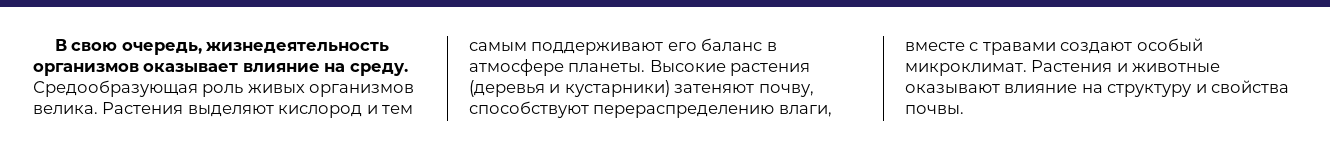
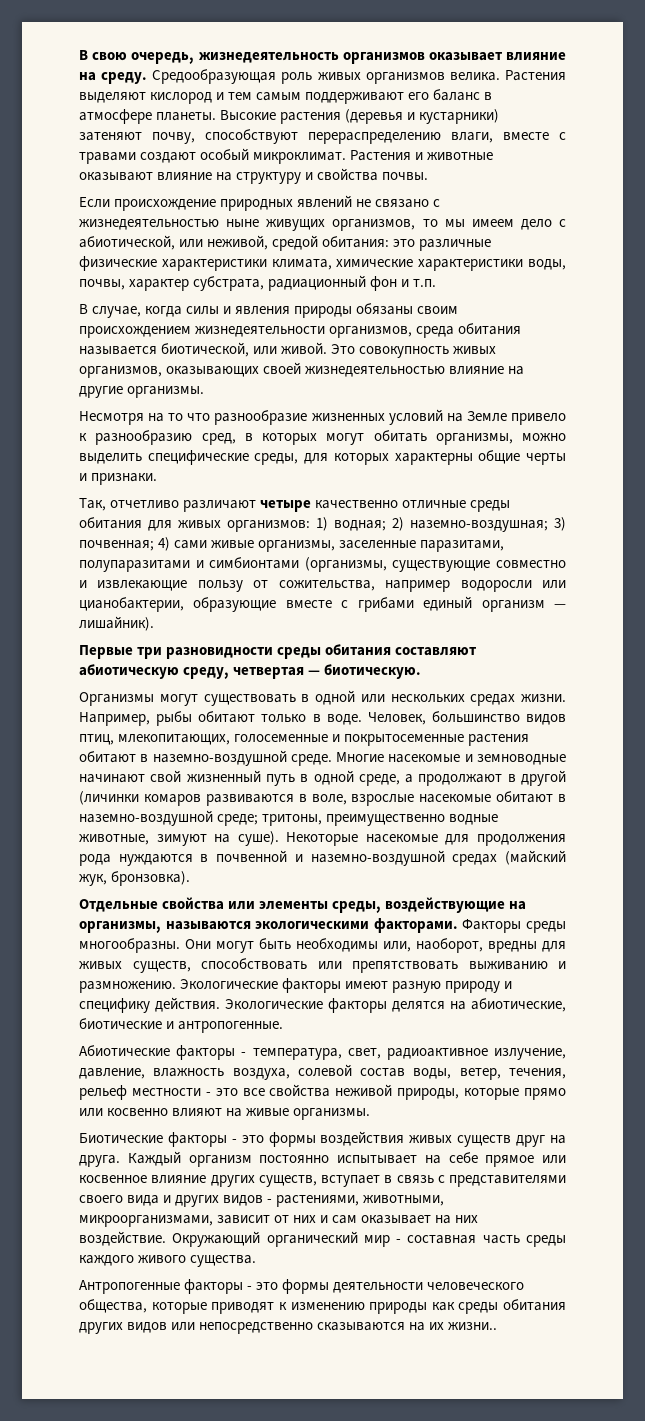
(964, 110) none -> [79,195,441,211] [79,219,566,231] [79,235,492,251] [79,256,566,271] [79,275,437,291] [79,303,459,318] [79,323,522,338] [79,342,497,358] [79,362,525,378] [79,386,205,398] [79,409,566,425] [79,430,566,445] [79,450,566,465] [79,473,158,485] [79,498,511,512] [79,517,566,532] [79,537,505,552] [79,557,566,572] [79,580,567,592] [79,596,567,612] [79,616,154,631] [79,644,477,659] [79,664,422,679] [79,690,566,706] [79,711,566,726] [79,734,530,746] [79,750,566,766] [79,770,566,786] [79,791,566,806] [79,810,499,826] [79,831,566,846] [79,850,566,866] [79,871,191,886] [79,897,527,913] [79,918,566,933] [79,938,566,953] [79,958,566,973] [79,978,513,993] [79,997,566,1013] [79,1018,284,1033] [79,1045,566,1060] [79,1064,566,1080] [79,1084,566,1100] [79,1108,371,1120] [79,1131,567,1147] [79,1151,566,1167] [79,1175,566,1187] [79,1195,445,1207] [79,1215,479,1227] [79,1231,566,1247] [79,1255,257,1267] [79,1279,525,1294] [79,1299,566,1314] [79,1322,498,1334] // Если происхождение природных явлений не связано с жизнедеятельностью ныне живущих организмов, то мы имеем дело с абиотической, или неживой, средой обитания: это различные физические характеристики климата, химические характеристики воды, почвы, характер субстрата, радиационный фон и т.п. // В случае, когда силы и явления природы обязаны своим происхождением жизнедеятельности организмов, среда обитания называется биотической, или живой. Это совокупность живых организмов, оказывающих своей жизнедеятельностью влияние на другие организмы. // Несмотря на то что разнообразие жизненных условий на Земле привело к разнообразию сред, в которых могут обитать организмы, можно выделить специфические среды, для которых характерны общие черты и признаки. // Так, отчетливо различают четыре качественно отличные среды обитания для живых организмов: 1) водная; 2) наземно-воздушная; 3) почвенная; 4) сами живые организмы, заселенные паразитами, полупаразитами и симбионтами (организмы, существующие совместно и извлекающие пользу от сожительства, например водоросли или цианобактерии, образующие вместе с грибами единый организм — лишайник). // Первые три разновидности среды обитания составляют абиотическую среду, четвертая — биотическую. // Организмы могут существовать в одной или нескольких средах жизни. Например, рыбы обитают только в воде. Человек, большинство видов птиц, млекопитающих, голосеменные и покрытосеменные растения обитают в наземно-воздушной среде. Многие насекомые и земноводные начинают свой жизненный путь в одной среде, а продолжают в другой (личинки комаров развиваются в воле, взрослые насекомые обитают в наземно-воздушной среде; тритоны, преимущественно водные животные, зимуют на суше). Некоторые насекомые для продолжения рода нуждаются в почвенной и наземно-воздушной средах (майский жук, бронзовка). // Отдельные свойства или элементы среды, воздействующие на организмы, называются экологическими факторами. Факторы среды многообразны. Они могут быть необходимы или, наоборот, вредны для живых существ, способствовать или препятствовать выживанию и размножению. Экологические факторы имеют разную природу и специфику действия. Экологические факторы делятся на абиотические, биотические и антропогенные. // Абиотические факторы - температура, свет, радиоактивное излучение, давление, влажность воздуха, солевой состав воды, ветер, течения, рельеф местности - это все свойства неживой природы, которые прямо или косвенно влияют на живые организмы. // Биотические факторы - это формы воздействия живых существ друг на друга. Каждый организм постоянно испытывает на себе прямое или косвенное влияние других существ, вступает в связь с представителями своего вида и других видов - растениями, животными, микроорганизмами, зависит от них и сам оказывает на них воздействие. Окружающий органический мир - составная часть среды каждого живого существа. // Антропогенные факторы - это формы деятельности человеческого общества, которые приводят к изменению природы как среды обитания других видов или непосредственно сказываются на их жизни..

